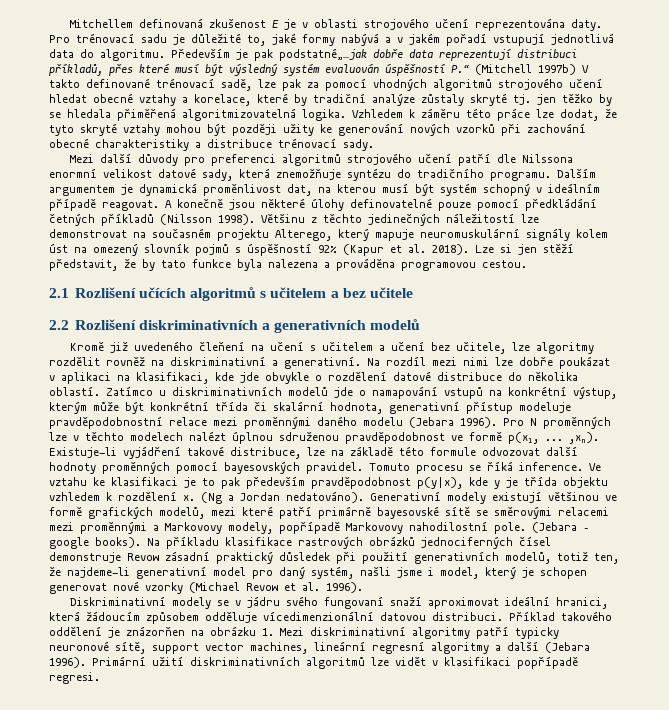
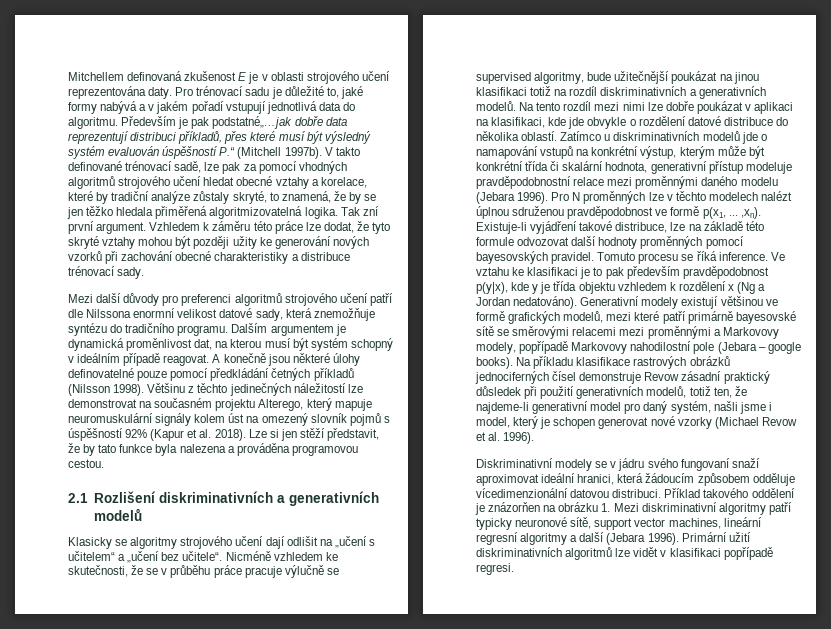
[538,64,576,75] 1997b) -> [284,147,322,159] 1997b).
[470,93,612,106] [49,108,346,121] skryté tj. jen těžko by se hledala přiměřená algoritmizovatelná logika. -> [232,191,377,204] [67,206,379,219] [68,221,147,234] skryté, to znamená, že by se jen těžko hledala přiměřená algoritmizovatelná logika. Tak zní první argument.
[138,287,414,301] [49,319,421,333] [69,341,594,354] [49,356,380,369] učících algoritmů s učitelem a bez učitele // 2.2 Rozlišení diskriminativních a generativních modelů // Kromě již uvedeného čleňení na učení s učitelem a učení bez učitele, lze algoritmy rozdělit rovněž na diskriminativní a generativní. Na -> [158,491,379,506] [93,508,142,521] [68,536,375,549] [68,551,338,563] [68,565,339,578] [476,71,759,84] [476,86,766,99] [476,101,561,111] diskriminativních a generativních modelů // Klasicky se algoritmy strojového učení dají odlišit na „učení s učitelem“ a „učení bez učitele“. Nicméně vzhledem ke skutečnosti, že se v průběhu práce pracuje výlučně se supervised algoritmy, bude užitečnější poukázat na jinou klasifikaci totiž na rozdíl diskriminativních a generativních modelů. Na tento
[183,495,195,501] x. -> [727,284,734,291] x
[494,522,526,534] pole. -> [693,342,715,354] pole

